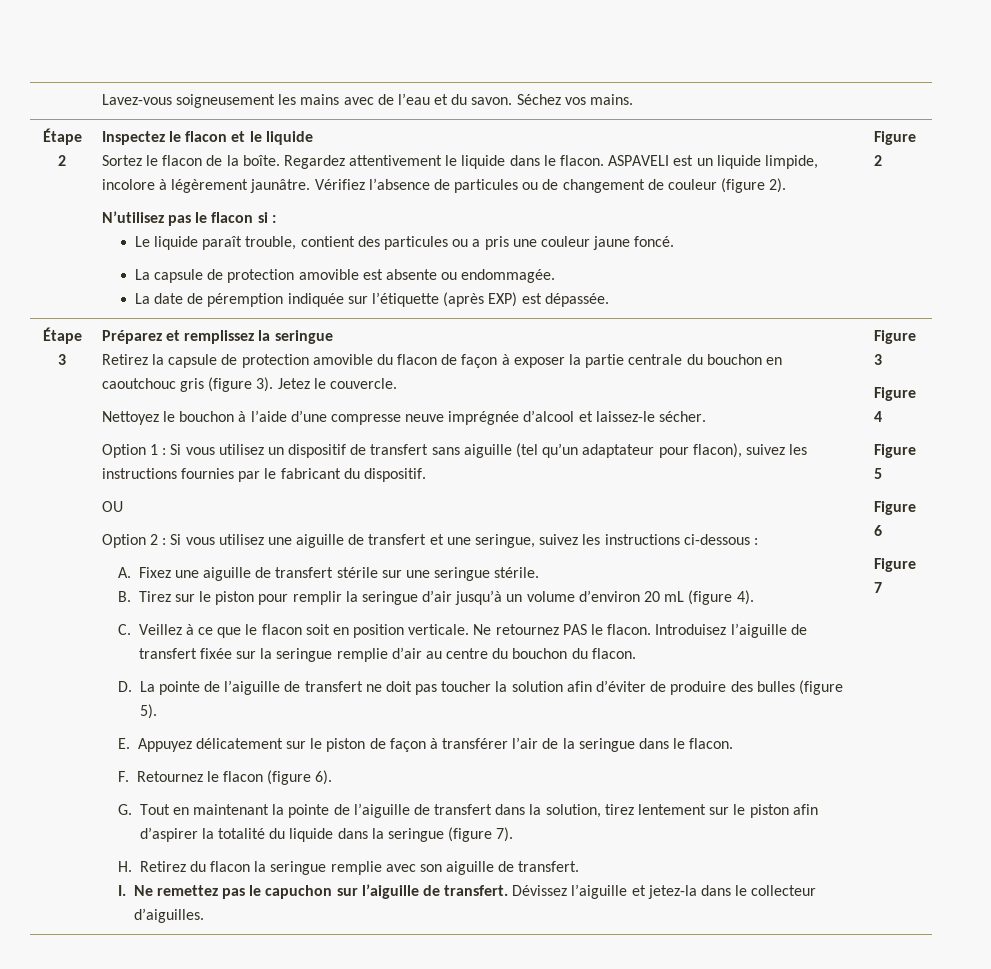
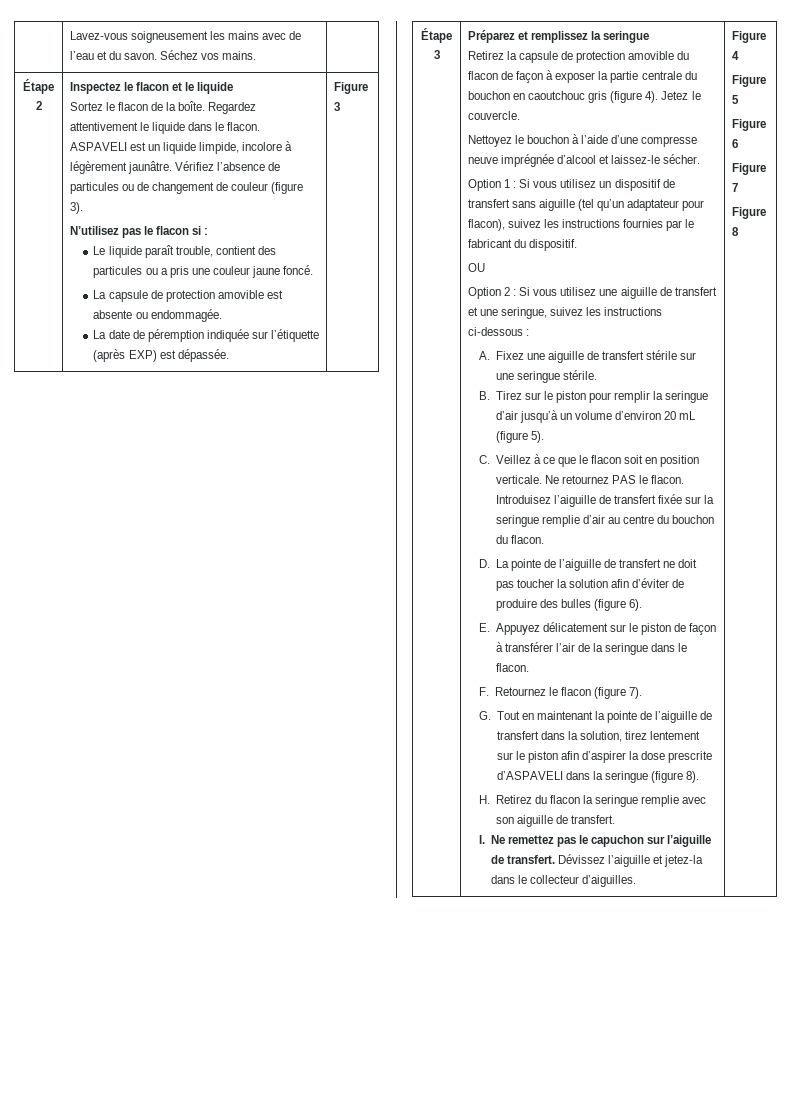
[769,178,787,193] 2). -> [69,202,83,214] 3).
[873,155,882,166] 2 -> [333,102,340,111] 3
[256,377,274,392] 3). -> [645,91,659,103] 4).
[736,590,754,605] 4). -> [530,431,544,443] 5).
[139,704,157,719] 5). -> [628,599,642,611] 6).
[315,770,333,785] 6). -> [628,687,642,699] 7).
[217,828,334,842] totalité du liquide -> [641,751,713,763] [496,771,563,780] dose prescrite d’ASPAVELI
[496,827,514,842] 7). -> [686,771,700,783] 8).
[873,354,882,365] [873,387,916,401] 3 // Figure -> (766, 37) none
(882, 587) none -> [731,207,766,219] [731,227,739,236] // Figure 8

